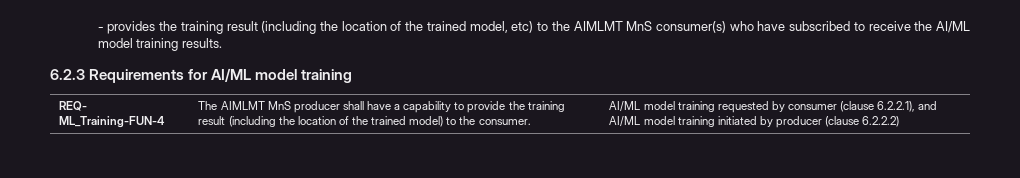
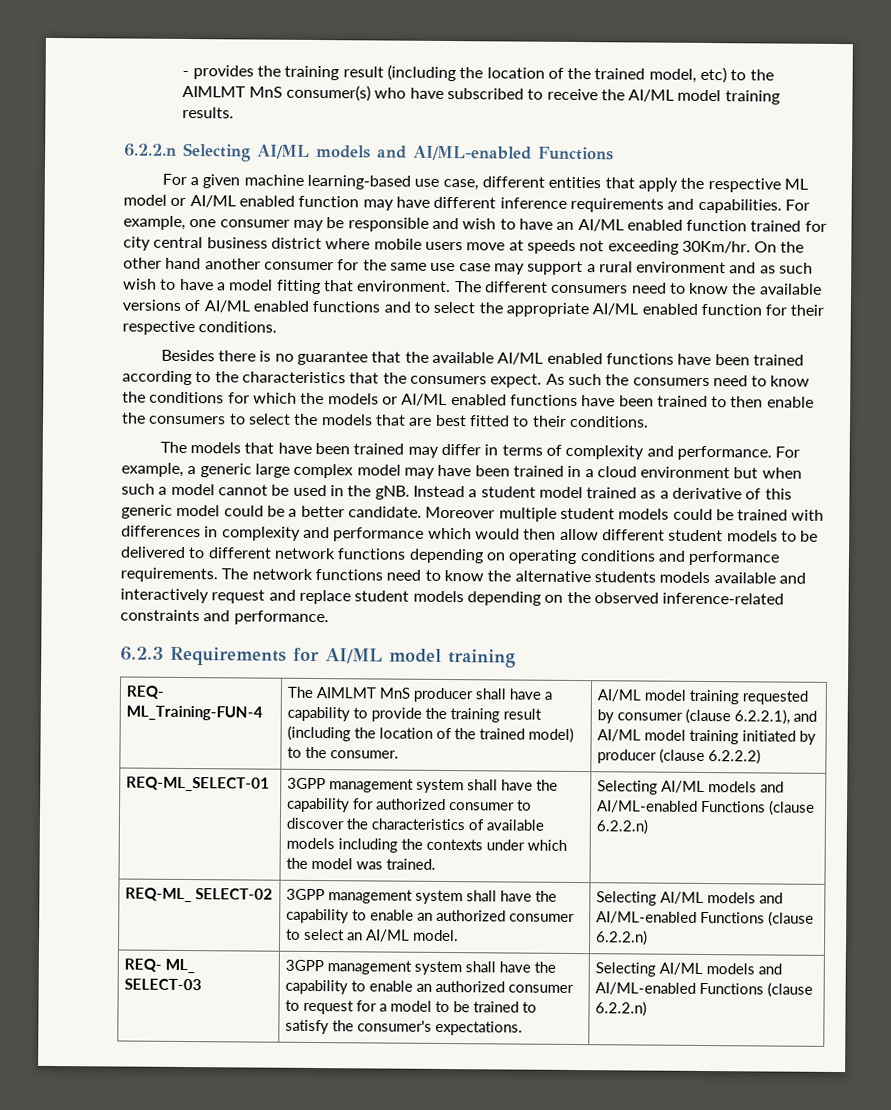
(222, 43) none -> [124,142,614,162] [161,173,808,193] [123,194,810,214] [123,215,827,232] [123,236,805,255] [123,257,814,276] [123,278,822,295] [122,299,825,318] [122,320,278,336] [160,349,804,366] [122,370,811,388] [122,391,814,408] [122,412,649,428] [159,441,801,461] [121,462,802,479] [121,483,792,500] [121,504,825,522] [121,525,819,542] [120,546,781,566] [120,567,806,584] [120,588,785,606] [120,609,329,626] // 6.2.2.n Selecting AI/ML models and AI/ML-enabled Functions // For a given machine learning-based use case, different entities that apply the respective ML model or AI/ML enabled function may have different inference requirements and capabilities. For example, one consumer may be responsible and wish to have an AI/ML enabled function trained for city central business district where mobile users move at speeds not exceeding 30Km/hr. On the other hand another consumer for the same use case may support a rural environment and as such wish to have a model fitting that environment. The different consumers need to know the available versions of AI/ML enabled functions and to select the appropriate AI/ML enabled function for their respective conditions. // Besides there is no guarantee that the available AI/ML enabled functions have been trained according to the characteristics that the consumers expect. As such the consumers need to know the conditions for which the models or AI/ML enabled functions have been trained to then enable the consumers to select the models that are best fitted to their conditions. // The models that have been trained may differ in terms of complexity and performance. For example, a generic large complex model may have been trained in a cloud environment but when such a model cannot be used in the gNB. Instead a student model trained as a derivative of this generic model could be a better candidate. Moreover multiple student models could be trained with differences in complexity and performance which would then allow different student models to be delivered to different network functions depending on operating conditions and performance requirements. The network functions need to know the alternative students models available and interactively request and replace student models depending on the observed inference-related constraints and performance.
(900, 121) none -> [125,776,270,792] [286,777,558,794] [286,797,532,813] [285,817,544,831] [285,837,567,853] [285,857,436,870] [596,780,784,795] [596,800,815,816] [595,819,648,835] [124,887,273,903] [285,888,557,905] [285,908,575,924] [285,928,459,942] [595,891,783,906] [595,911,814,927] [595,930,648,946] [123,958,195,974] [123,978,202,991] [284,959,556,976] [284,979,574,995] [284,999,537,1015] [284,1019,523,1036] [594,962,782,977] [594,982,813,998] [594,1001,647,1017] // REQ-ML_SELECT-01 | 3GPP management system shall have the capability for authorized consumer to discover the characteristics of available models including the contexts under which the model was trained. | Selecting AI/ML models and AI/ML-enabled Functions (clause 6.2.2.n) // REQ-ML_ SELECT-02 | 3GPP management system shall have the capability to enable an authorized consumer to select an AI/ML model. | Selecting AI/ML models and AI/ML-enabled Functions (clause 6.2.2.n) // REQ- ML_ SELECT-03 | 3GPP management system shall have the capability to enable an authorized consumer to request for a model to be trained to satisfy the consumer's expectations. | Selecting AI/ML models and AI/ML-enabled Functions (clause 6.2.2.n)

